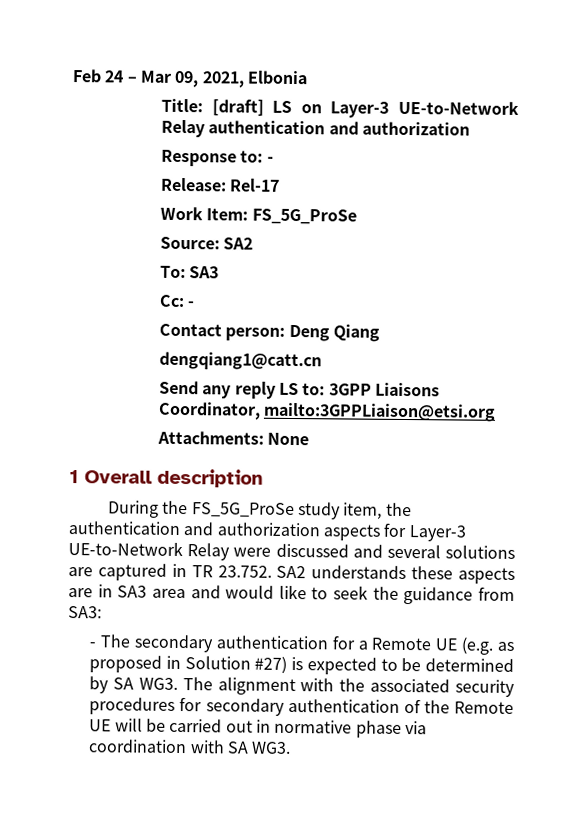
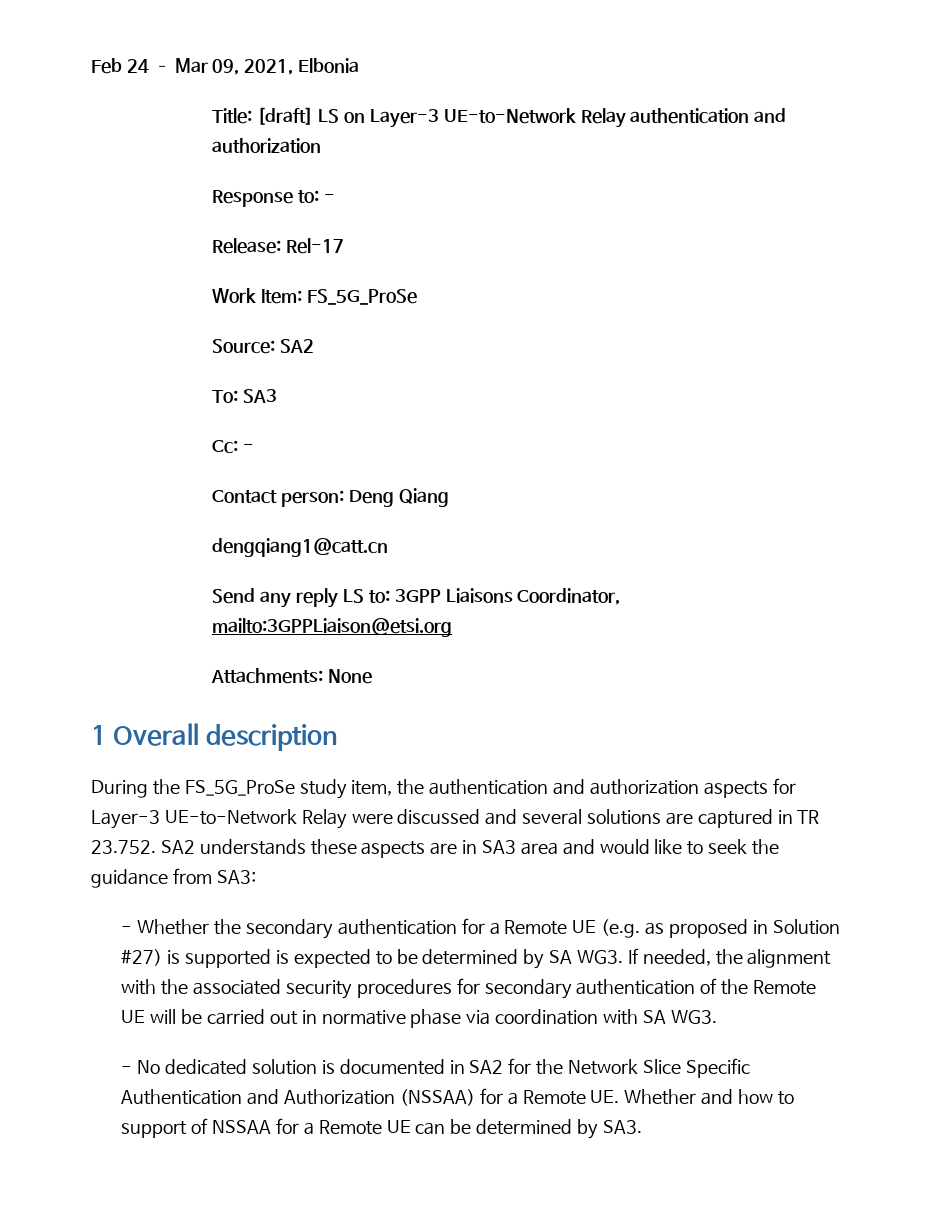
[100,634,132,648] The -> [137,919,242,935] Whether the
(304, 663) none -> [185,949,289,968] supported is
[182,677,213,691] The -> [627,948,743,966] If needed, the
(292, 747) none -> [121,1058,750,1078] [121,1088,794,1106] [121,1118,642,1139] // - No dedicated solution is documented in SA2 for the Network Slice Specific Authentication and Authorization (NSSAA) for a Remote UE. Whether and how to support of NSSAA for a Remote UE can be determined by SA3.

